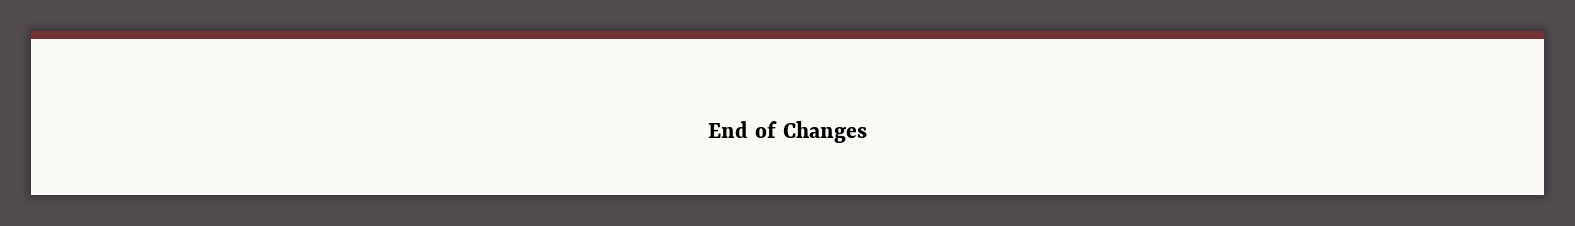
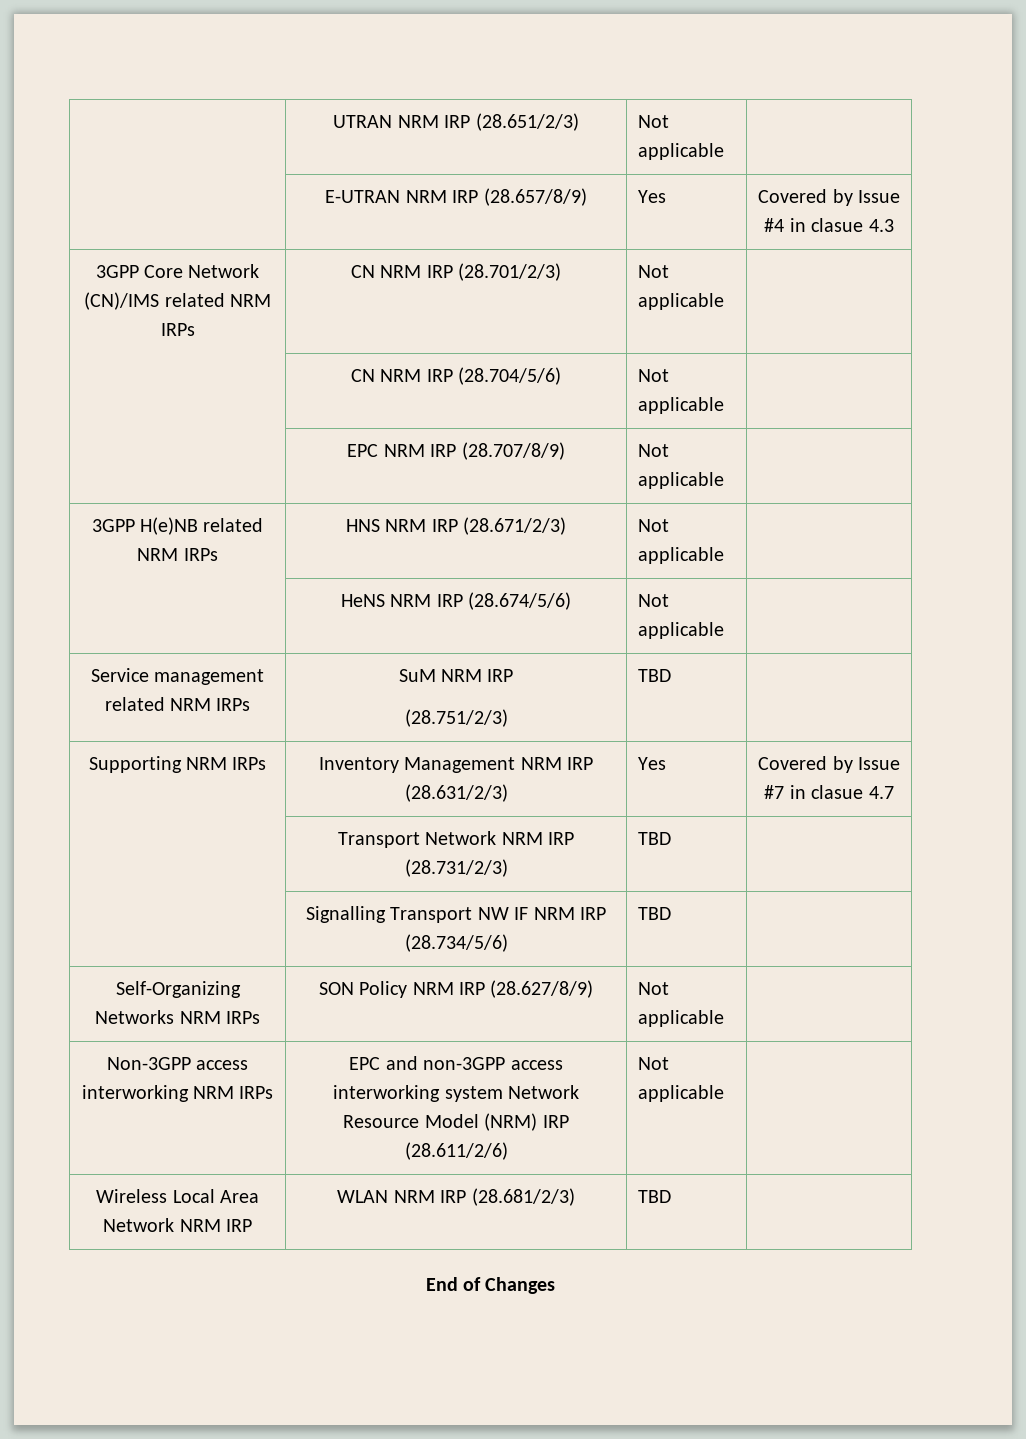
(708, 129) none -> [333,113,579,131] [638,115,670,128] [638,143,725,160] [325,188,587,206] [638,190,667,203] [758,189,900,206] [764,218,894,232] [95,264,260,278] [84,292,271,310] [160,323,195,336] [350,263,562,281] [638,265,670,278] [638,293,725,310] [350,367,562,385] [638,369,670,382] [638,397,725,414] [347,442,565,460] [638,444,670,457] [638,472,725,489] [91,517,264,535] [137,548,218,561] [345,517,567,535] [638,519,670,532] [638,547,725,564] [340,592,572,610] [638,594,670,607] [638,622,725,639] [90,668,265,685] [104,697,251,711] [398,669,514,682] [404,709,508,727] [638,669,672,682] [88,756,267,773] [318,757,594,773] [404,784,508,802] [638,757,667,770] [758,756,900,773] [764,785,894,799] [337,831,575,848] [404,859,508,877] [638,832,672,845] [306,906,606,923] [404,934,508,952] [638,907,672,920] [115,981,241,998] [95,1010,260,1024] [318,980,594,998] [638,982,670,995] [638,1010,725,1027] [106,1057,249,1070] [81,1085,274,1102] [349,1056,563,1070] [333,1085,579,1102] [343,1113,569,1131] [404,1142,508,1160] [638,1057,670,1070] [638,1085,725,1102] [96,1189,259,1203] [103,1218,252,1232] [337,1188,575,1206] [638,1190,672,1203] | UTRAN NRM IRP (28.651/2/3) | Not applicable | // | E-UTRAN NRM IRP (28.657/8/9) | Yes | Covered by Issue #4 in clasue 4.3 // 3GPP Core Network (CN)/IMS related NRM IRPs | CN NRM IRP (28.701/2/3) | Not applicable | // | CN NRM IRP (28.704/5/6) | Not applicable | // | EPC NRM IRP (28.707/8/9) | Not applicable | // 3GPP H(e)NB related NRM IRPs | HNS NRM IRP (28.671/2/3) | Not applicable | // | HeNS NRM IRP (28.674/5/6) | Not applicable | // Service management related NRM IRPs | SuM NRM IRP // (28.751/2/3) | TBD | // Supporting NRM IRPs | Inventory Management NRM IRP (28.631/2/3) | Yes | Covered by Issue #7 in clasue 4.7 // | Transport Network NRM IRP (28.731/2/3) | TBD | // | Signalling Transport NW IF NRM IRP (28.734/5/6) | TBD | // Self-Organizing Networks NRM IRPs | SON Policy NRM IRP (28.627/8/9) | Not applicable | // Non-3GPP access interworking NRM IRPs | EPC and non-3GPP access interworking system Network Resource Model (NRM) IRP (28.611/2/6) | Not applicable | // Wireless Local Area Network NRM IRP | WLAN NRM IRP (28.681/2/3) | TBD | //

